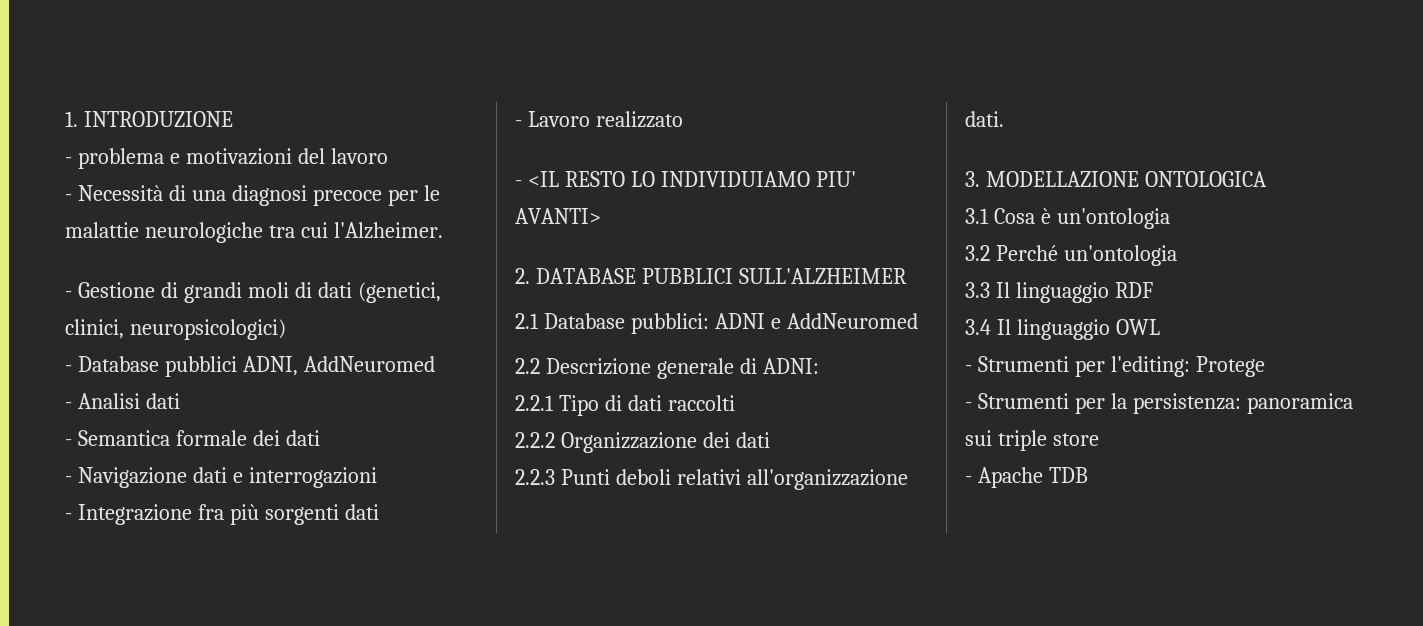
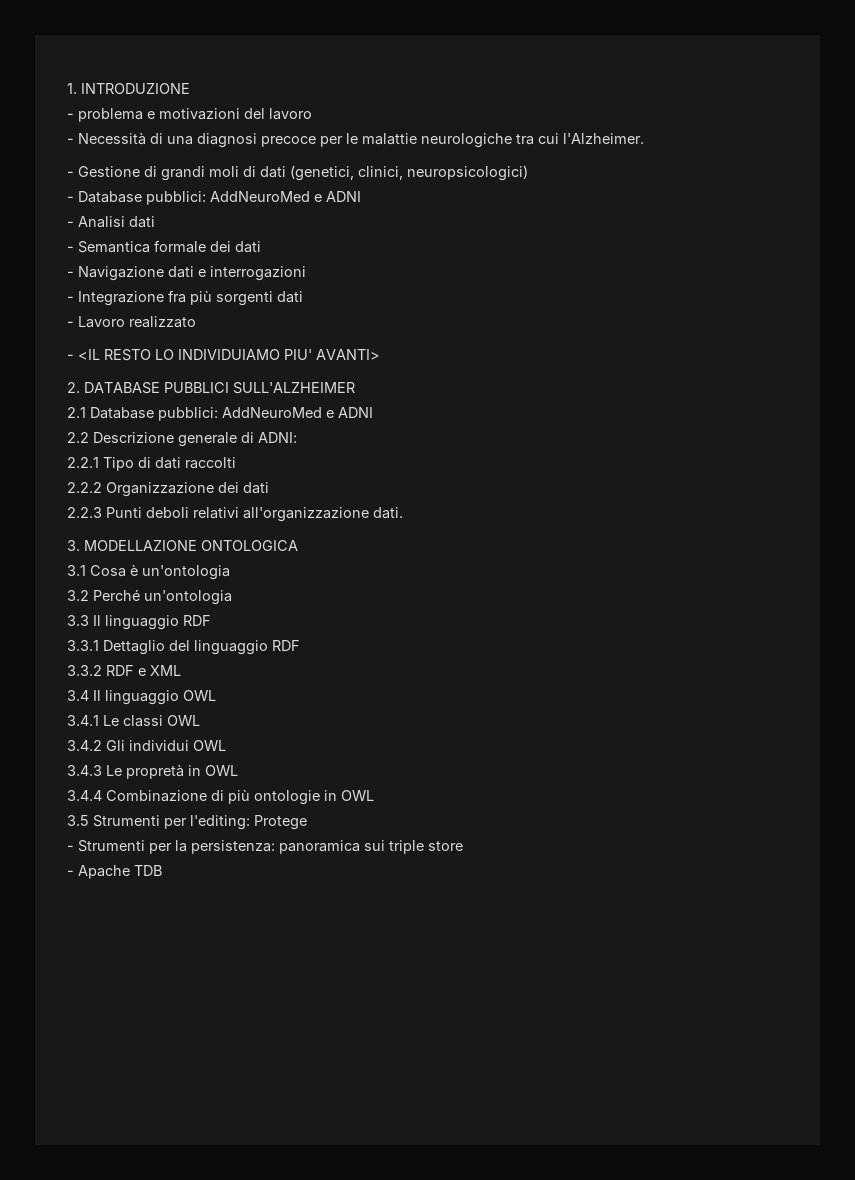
[164,356,435,377] pubblici ADNI, AddNeuromed -> [146,191,361,205] pubblici: AddNeuroMed e ADNI
[714,313,918,329] ADNI e AddNeuromed -> [222,407,373,418] AddNeuroMed e ADNI
[965,319,1160,340] [965,365,972,372] 3.4 Il linguaggio OWL // - -> [67,640,300,655] [67,665,181,676] [67,690,216,705] [67,715,200,727] [67,740,226,751] [67,764,238,779] [67,789,374,805] [67,815,89,826] 3.3.1 Dettaglio del linguaggio RDF // 3.3.2 RDF e XML // 3.4 Il linguaggio OWL // 3.4.1 Le classi OWL // 3.4.2 Gli individui OWL // 3.4.3 Le propretà in OWL // 3.4.4 Combinazione di più ontologie in OWL // 3.5

